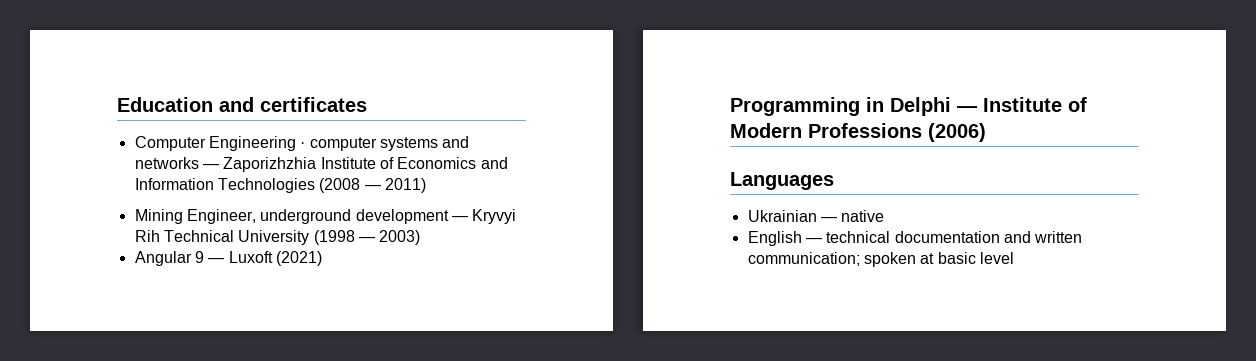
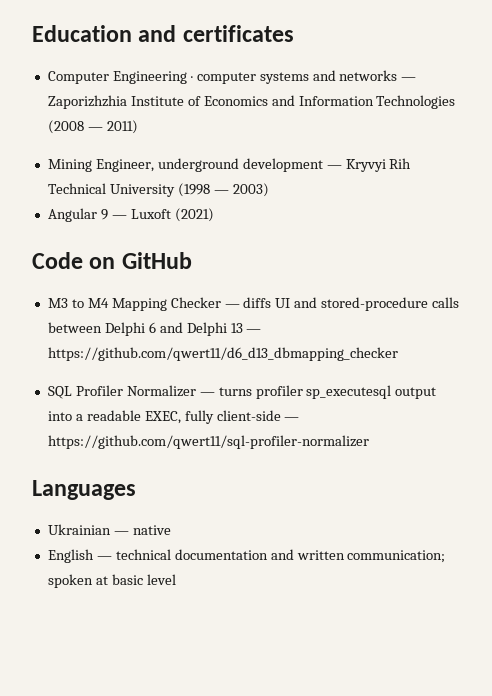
[730,97,1087,116] [730,123,986,142] Programming in Delphi — Institute of Modern Professions (2006) -> [32,252,192,269] [47,297,460,311] [47,322,262,336] [47,347,398,361] [47,385,437,399] [47,410,300,424] [47,435,369,449] Code on GitHub // M3 to M4 Mapping Checker — diffs UI and stored-procedure calls between Delphi 6 and Delphi 13 — https://github.com/qwert11/d6_d13_dbmapping_checker // SQL Profiler Normalizer — turns profiler sp_executesql output into a readable EXEC, fully client-side — https://github.com/qwert11/sql-profiler-normalizer

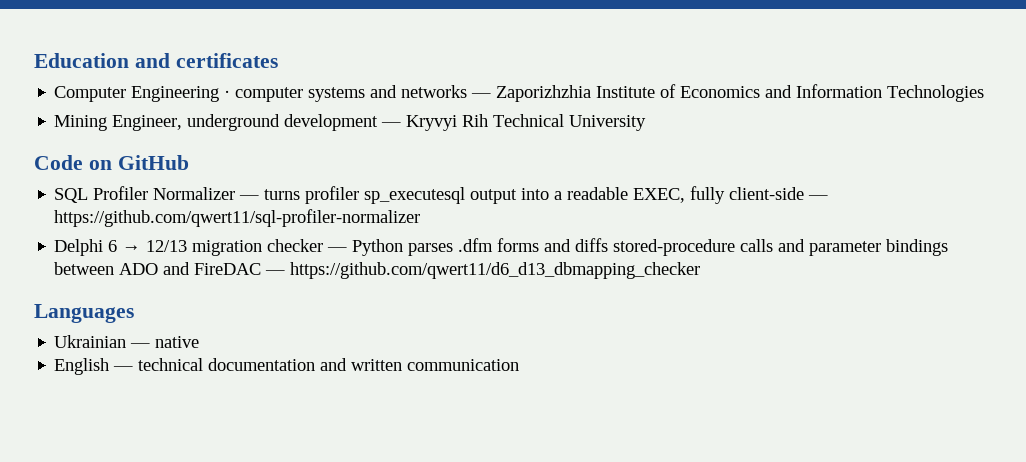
[47,120,138,134] (2008 — 2011) -> (985, 93) none
[177,183,269,197] [47,208,214,222] [32,252,192,269] [47,297,460,311] [47,322,262,336] [47,347,398,361] (1998 — 2003) // Angular 9 — Luxoft (2021) // Code on GitHub // M3 to M4 Mapping Checker — diffs UI and stored-procedure calls between Delphi 6 and Delphi 13 — https://github.com/qwert11/d6_d13_dbmapping_checker -> [34,155,189,170] // Code on GitHub
(369, 442) none -> [54,238,949,256] [54,262,701,279] // Delphi 6 → 12/13 migration checker — Python parses .dfm forms and diffs stored-procedure calls and parameter bindings between ADO and FireDAC — https://github.com/qwert11/d6_d13_dbmapping_checker
[347,550,446,563] [47,574,176,588] communication; spoken at basic level -> [407,359,520,371] communication

